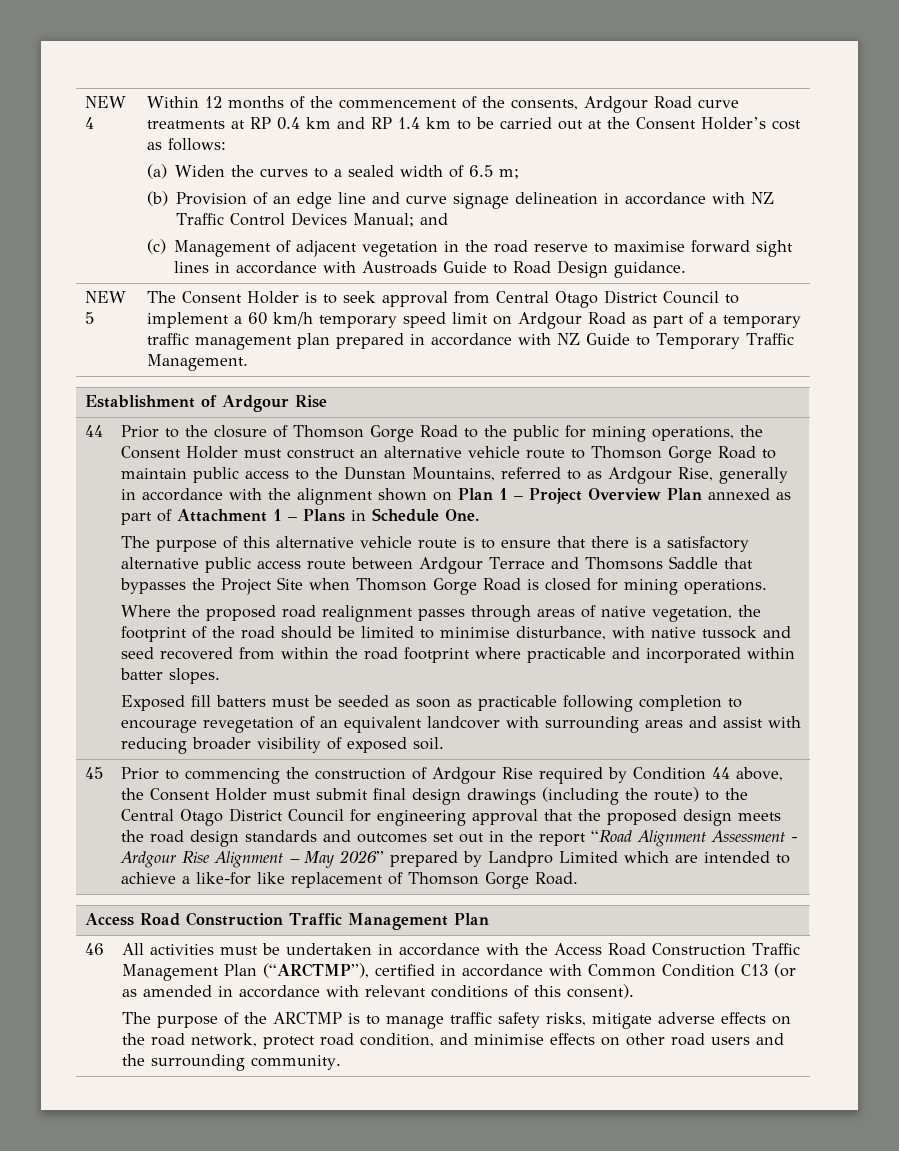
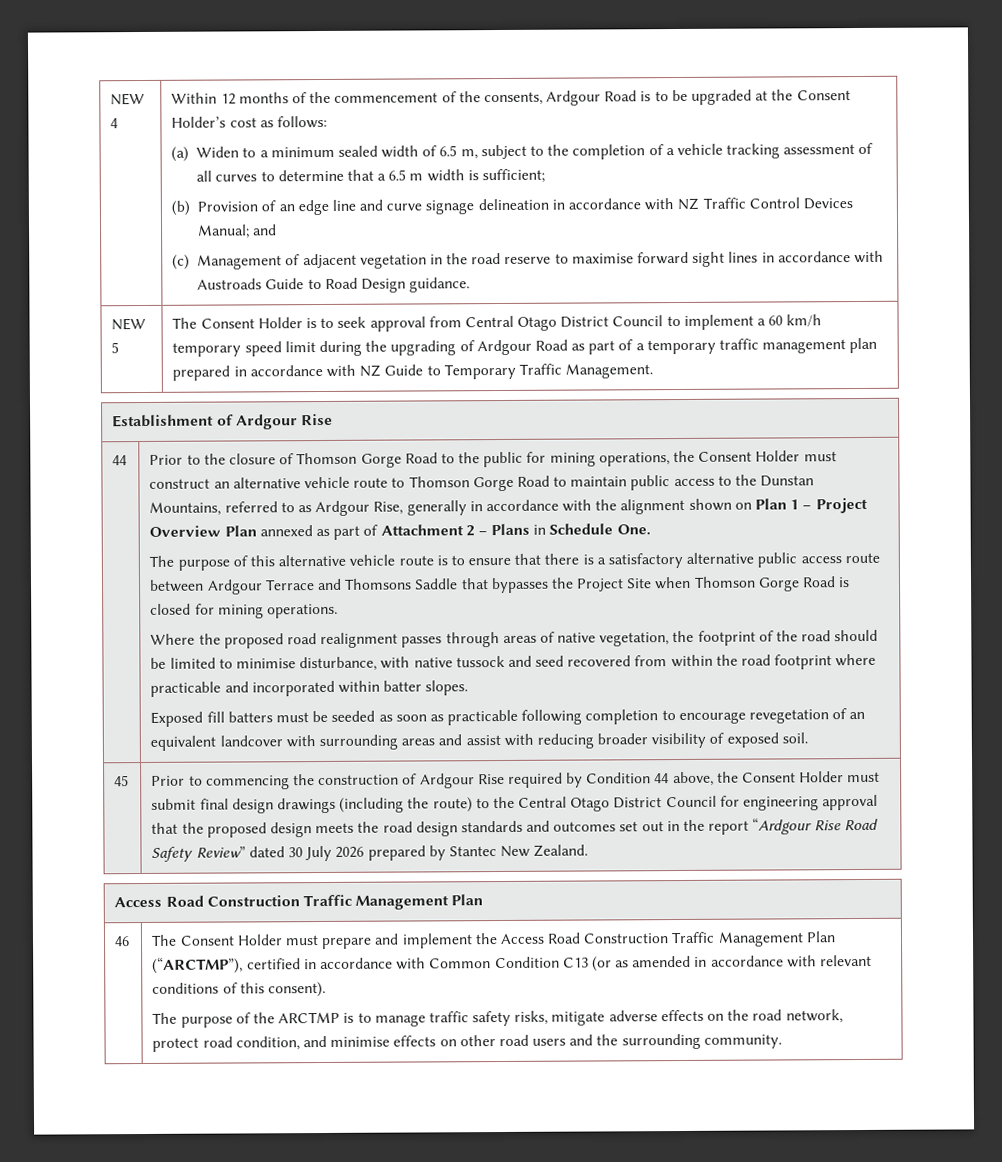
[697,99,739,108] [146,117,583,130] curve treatments at RP 0.4 km and RP 1.4 km to be carried out -> [640,89,752,105] is to be upgraded
[230,165,308,177] the curves -> (240, 152) none
(342, 173) none -> [270,146,335,158] minimum
[498,169,519,179] m; -> [460,142,874,160] [196,168,545,184] m, subject to the completion of a vehicle tracking assessment of all curves to determine that a 6.5 m width is sufficient;
[492,316,512,325] on -> [318,340,475,357] during the upgrading of
[272,509,282,521] 1 -> [465,525,475,537] 2
[590,830,798,847] [119,850,790,868] [120,872,578,889] “Road Alignment Assessment - Ardgour Rise Alignment – May 2026” prepared by Landpro Limited which are intended to achieve a like-for like replacement of Thomson Gorge Road. -> [752,817,878,835] [151,844,589,862] “Ardgour Rise Road Safety Review” dated 30 July 2026 prepared by Stantec New Zealand.
[121,943,519,956] All activities must be undertaken in accordance with -> [151,933,473,950] The Consent Holder must prepare and implement

